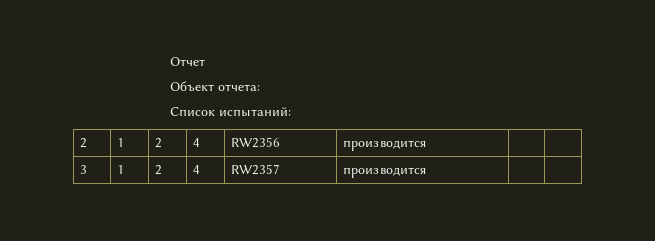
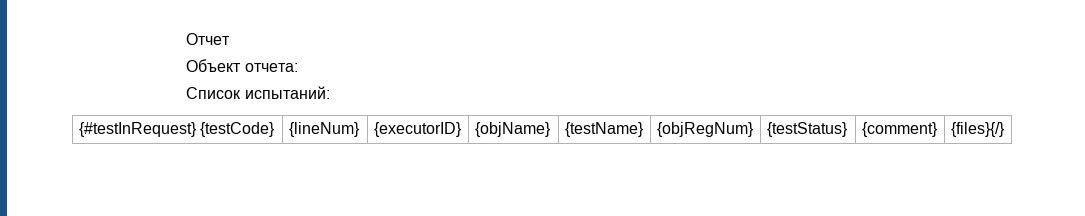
[79,138,87,148] [116,138,124,147] [154,138,162,148] [192,138,200,147] [230,137,280,148] [342,140,426,151] [79,165,87,174] [116,165,124,174] [154,165,162,175] [192,165,200,174] [230,164,280,175] [342,167,426,178] 2 | 1 | 2 | 4 | RW2356 | производится | | // 3 | 1 | 2 | 4 | RW2357 | производится | | -> [78,122,275,137] [288,122,360,137] [373,122,462,137] [474,122,551,137] [564,122,644,137] [656,122,754,137] [766,122,848,137] [861,122,938,137] [950,122,1005,137] {#testInRequest} {testCode} | {lineNum} | {executorID} | {objName} | {testName} | {objRegNum} | {testStatus} | {comment} | {files}{/}

